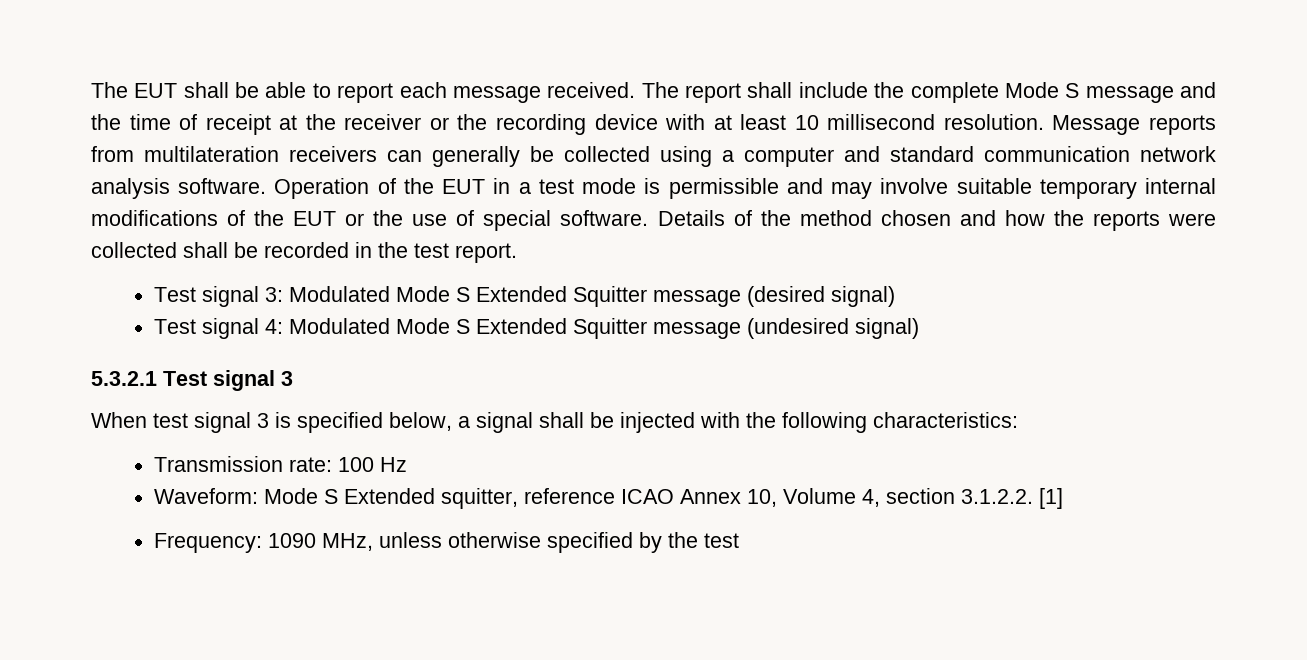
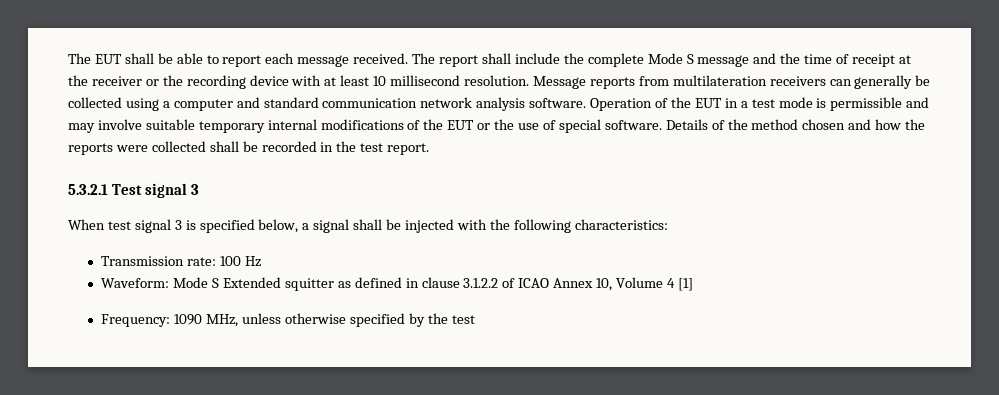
[154,286,896,307] [154,318,920,339] // Test signal 3: Modulated Mode S Extended Squitter message (desired signal) // Test signal 4: Modulated Mode S Extended Squitter message (undesired signal) -> (430, 149) none
[441,488,616,509] squitter, reference -> [284,277,516,291] squitter as defined in clause 3.1.2.2 of
[862,488,1034,507] 4, section 3.1.2.2. -> [666,278,675,288] 4

